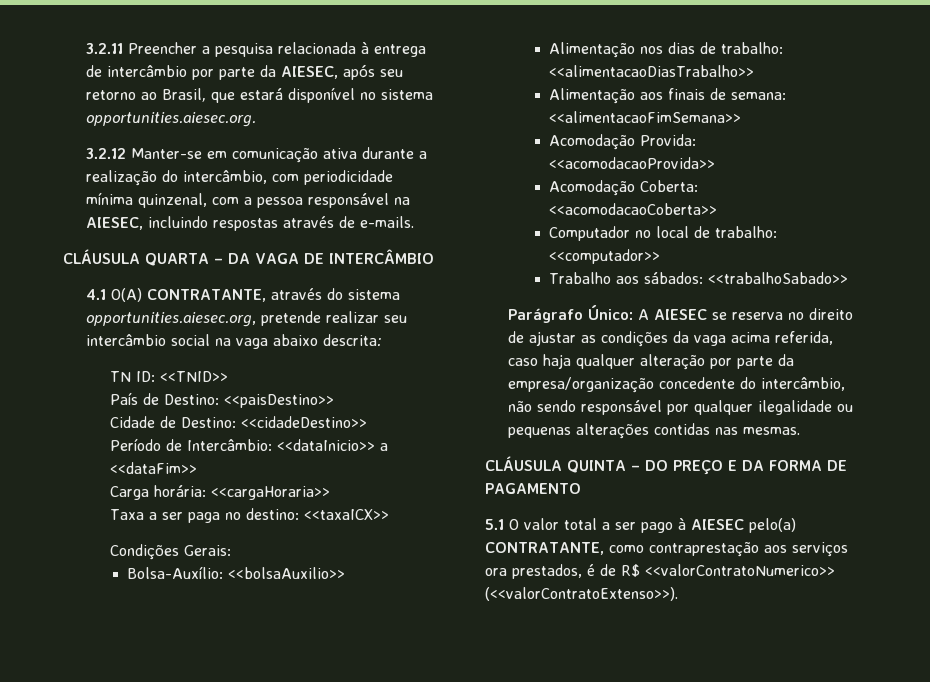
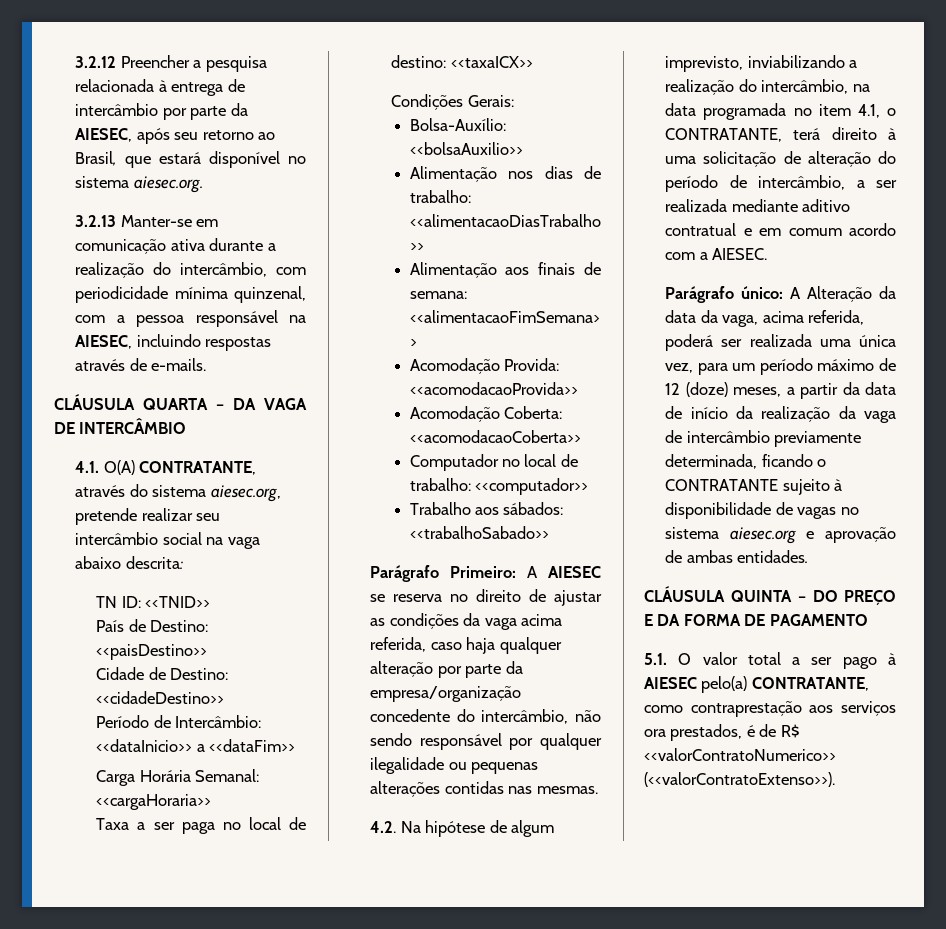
[86,43,124,54] 3.2.11 -> [75,56,117,68] 3.2.12
[86,112,257,127] [86,148,127,159] opportunities.aiesec.org. // 3.2.12 -> [133,176,203,193] [75,215,117,227] aiesec.org. // 3.2.13
[86,289,107,300] 4.1 -> [75,461,100,473] 4.1.
[86,312,257,327] opportunities.aiesec.org, -> [210,485,281,502] aiesec.org,
[153,485,206,497] horária: -> [139,769,260,782] Horária Semanal:
(241, 516) none -> [248,817,306,830] local de
[588,305,634,320] Único: -> [450,566,517,578] Primeiro:
(801, 431) none -> [370,820,555,837] [665,55,858,72] [665,79,870,95] [665,103,896,120] [665,127,896,142] [665,151,896,167] [665,175,897,192] [665,199,851,212] [665,223,896,236] [665,248,768,260] [665,286,896,303] [665,310,865,327] [665,334,896,351] [665,358,896,375] [665,382,896,399] [665,406,896,423] [665,430,862,447] [665,454,827,469] [665,479,843,495] [665,502,859,519] [665,527,896,544] [665,550,809,563] // 4.2. Na hipótese de algum imprevisto, inviabilizando a realização do intercâmbio, na data programada no item 4.1, o CONTRATANTE, terá direito à uma solicitação de alteração do período de intercâmbio, a ser realizada mediante aditivo contratual e em comum acordo com a AIESEC. // Parágrafo único: A Alteração da data da vaga, acima referida, poderá ser realizada uma única vez, para um período máximo de 12 (doze) meses, a partir da data de início da realização da vaga de intercâmbio previamente determinada, ficando o CONTRATANTE sujeito à disponibilidade de vagas no sistema aiesec.org e aprovação de ambas entidades.
[485,519,504,530] 5.1 -> [644,653,667,665] 5.1.

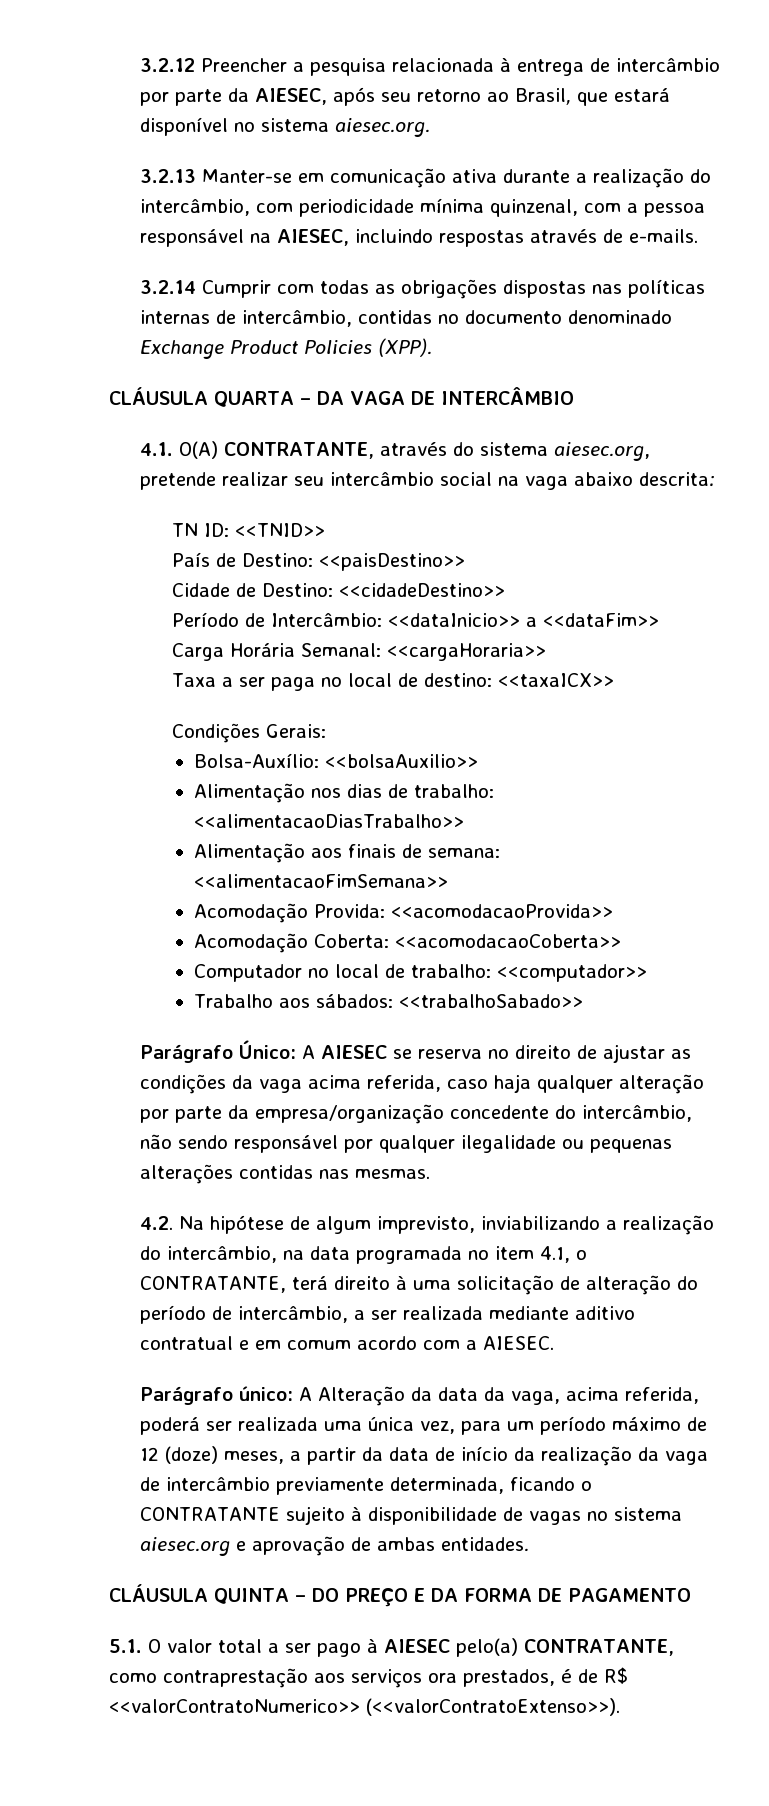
(207, 364) none -> [140,279,706,299] [140,310,673,327] [140,338,433,359] // 3.2.14 Cumprir com todas as obrigações dispostas nas políticas internas de intercâmbio, contidas no documento denominado Exchange Product Policies (XPP).
[450,566,517,578] Primeiro: -> [239,1040,297,1059] Único:

